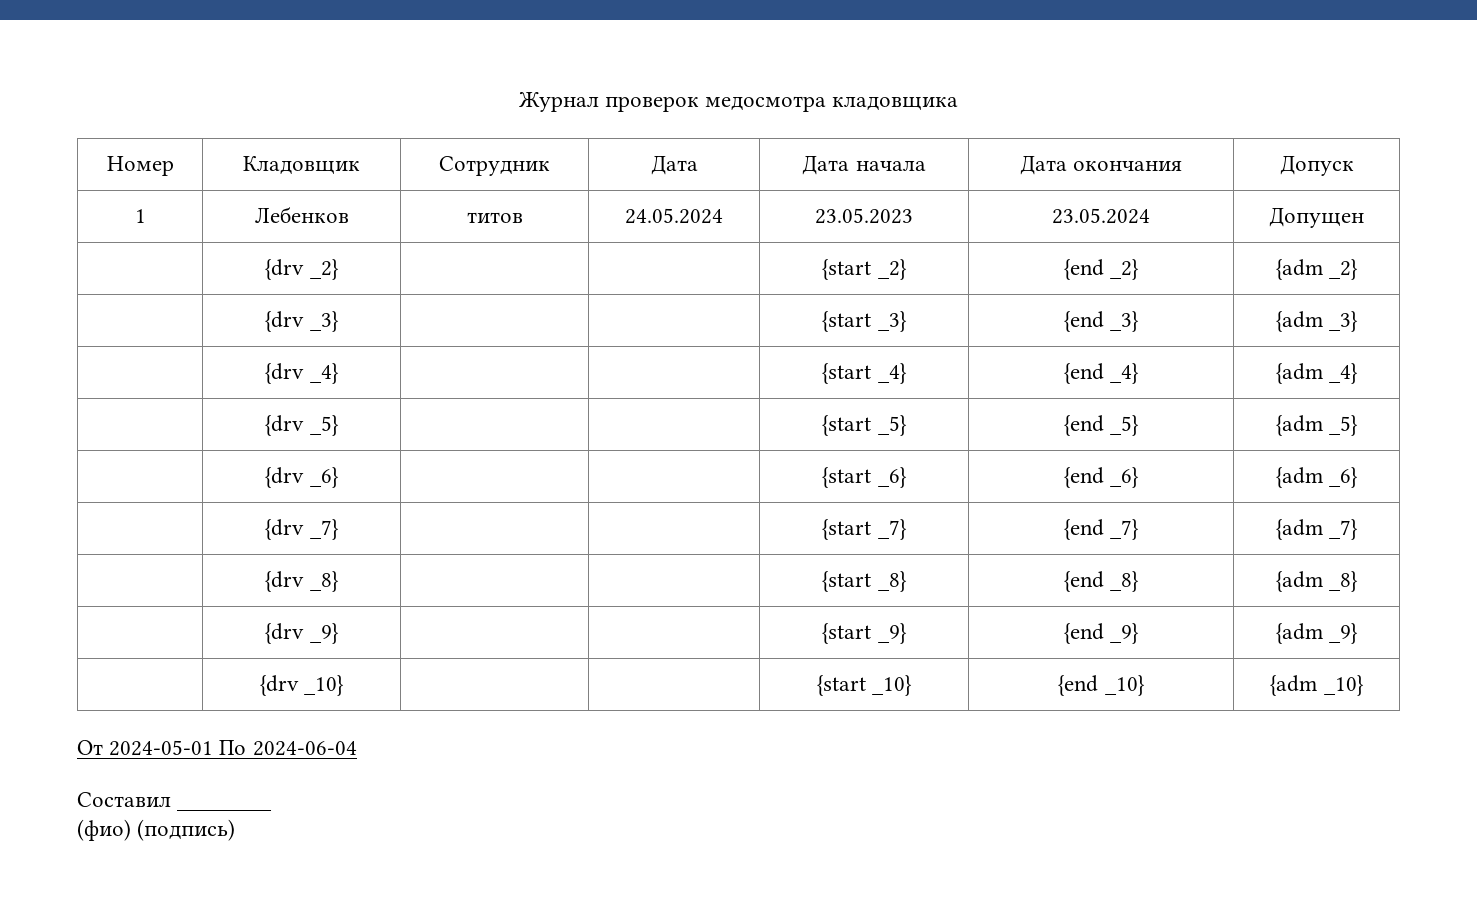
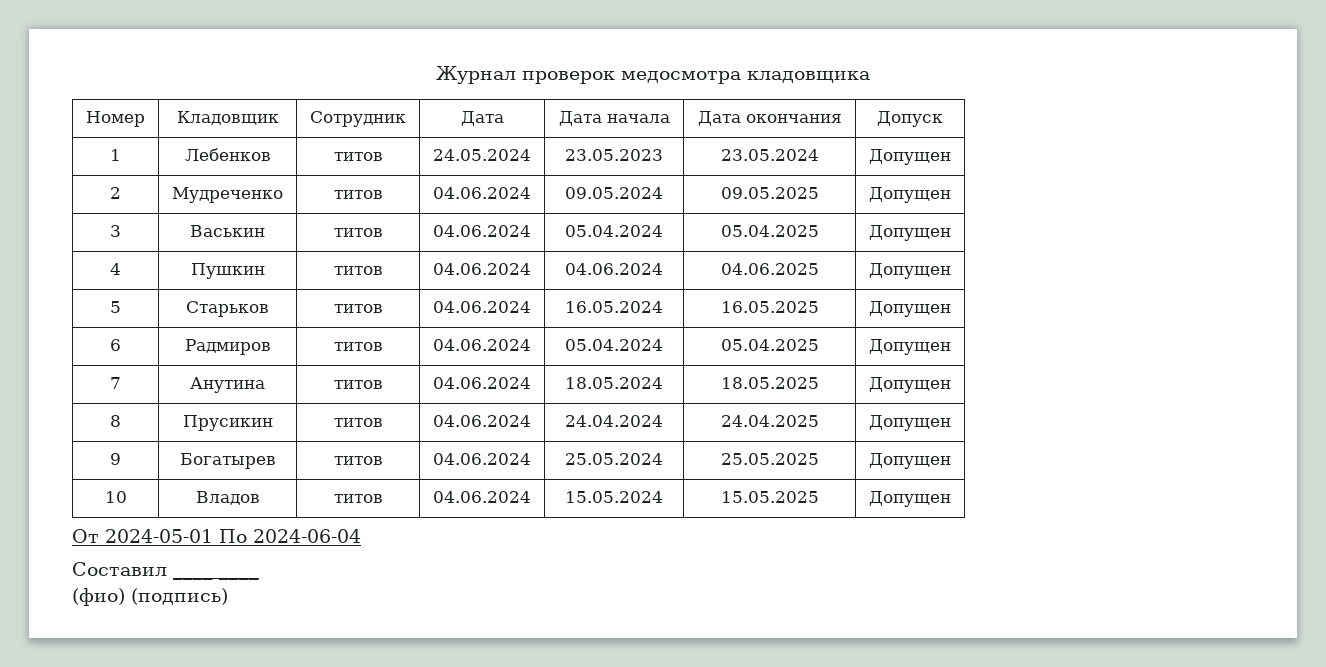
[265,259,339,280] [822,259,907,280] [1063,259,1140,280] [1275,259,1359,280] [265,311,339,332] [822,311,907,332] [1063,311,1140,332] [1275,311,1359,332] [265,363,339,384] [822,363,907,384] [1063,363,1140,384] [1275,363,1359,384] [265,415,339,436] [822,415,907,436] [1063,415,1140,436] [1275,415,1359,436] [265,467,339,488] [822,467,907,488] [1063,467,1140,488] [1275,467,1359,488] [265,519,339,540] [822,519,907,540] [1063,519,1140,540] [1275,519,1359,540] [265,571,339,592] [822,571,907,592] [1063,571,1140,592] [1275,571,1359,592] [265,623,339,644] [822,623,907,644] [1063,623,1140,644] [1275,623,1359,644] [259,675,345,696] [816,675,913,696] [1058,675,1145,696] [1270,675,1364,696] | {drv _2} | | | {start _2} | {end _2} | {adm _2} // | {drv _3} | | | {start _3} | {end _3} | {adm _3} // | {drv _4} | | | {start _4} | {end _4} | {adm _4} // | {drv _5} | | | {start _5} | {end _5} | {adm _5} // | {drv _6} | | | {start _6} | {end _6} | {adm _6} // | {drv _7} | | | {start _7} | {end _7} | {adm _7} // | {drv _8} | | | {start _8} | {end _8} | {adm _8} // | {drv _9} | | | {start _9} | {end _9} | {adm _9} // | {drv _10} | | | {start _10} | {end _10} | {adm _10} -> [110,187,121,199] [172,187,283,203] [333,190,383,199] [433,187,531,199] [565,187,663,199] [720,187,819,199] [869,187,951,203] [110,225,121,237] [190,225,265,237] [333,228,383,237] [433,225,531,237] [565,225,663,237] [720,225,819,237] [869,225,951,241] [110,263,121,275] [190,263,265,279] [333,266,383,275] [433,263,531,275] [565,263,663,275] [720,263,819,275] [869,263,951,279] [110,301,121,313] [186,301,269,317] [333,304,383,313] [433,301,531,313] [565,301,663,313] [720,301,819,313] [869,301,951,317] [110,339,121,351] [184,339,271,355] [333,342,383,351] [433,339,531,351] [565,339,663,351] [720,339,819,351] [869,339,951,355] [110,377,121,389] [190,377,265,393] [333,380,383,389] [433,377,531,389] [565,377,663,389] [720,377,819,389] [869,377,951,393] [110,415,121,427] [182,415,273,431] [333,418,383,427] [433,415,531,427] [565,415,663,427] [720,415,819,427] [869,415,951,431] [110,453,121,465] [179,453,276,469] [333,456,383,465] [433,453,531,465] [565,453,663,465] [720,453,819,465] [869,453,951,469] [104,491,127,503] [195,491,260,505] [333,494,383,503] [433,491,531,503] [565,491,663,503] [720,491,819,503] [869,491,951,507] 2 | Мудреченко | титов | 04.06.2024 | 09.05.2024 | 09.05.2025 | Допущен // 3 | Васькин | титов | 04.06.2024 | 05.04.2024 | 05.04.2025 | Допущен // 4 | Пушкин | титов | 04.06.2024 | 04.06.2024 | 04.06.2025 | Допущен // 5 | Старьков | титов | 04.06.2024 | 16.05.2024 | 16.05.2025 | Допущен // 6 | Радмиров | титов | 04.06.2024 | 05.04.2024 | 05.04.2025 | Допущен // 7 | Анутина | титов | 04.06.2024 | 18.05.2024 | 18.05.2025 | Допущен // 8 | Прусикин | титов | 04.06.2024 | 24.04.2024 | 24.04.2025 | Допущен // 9 | Богатырев | титов | 04.06.2024 | 25.05.2024 | 25.05.2025 | Допущен // 10 | Владов | титов | 04.06.2024 | 15.05.2024 | 15.05.2025 | Допущен

